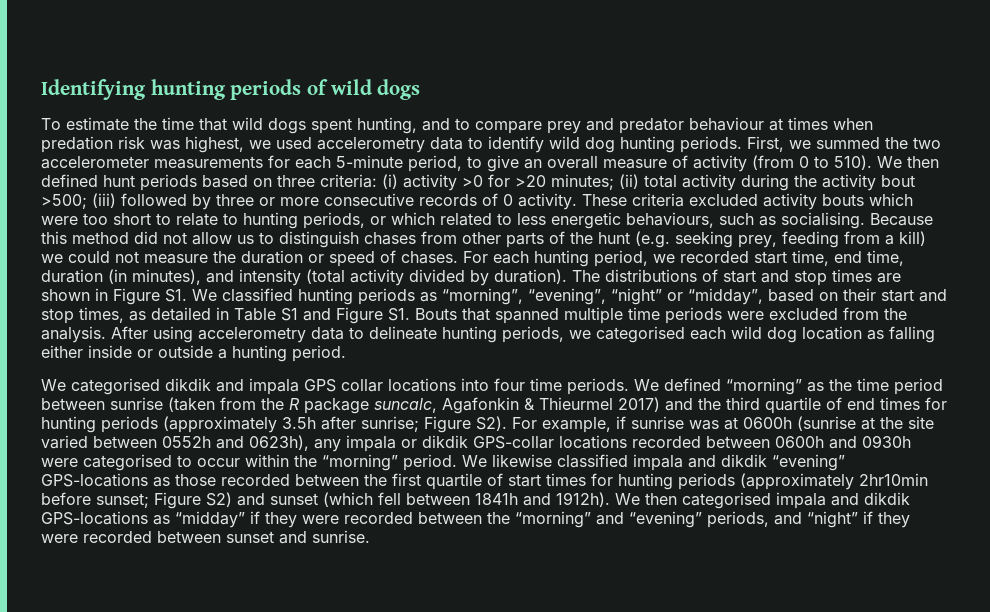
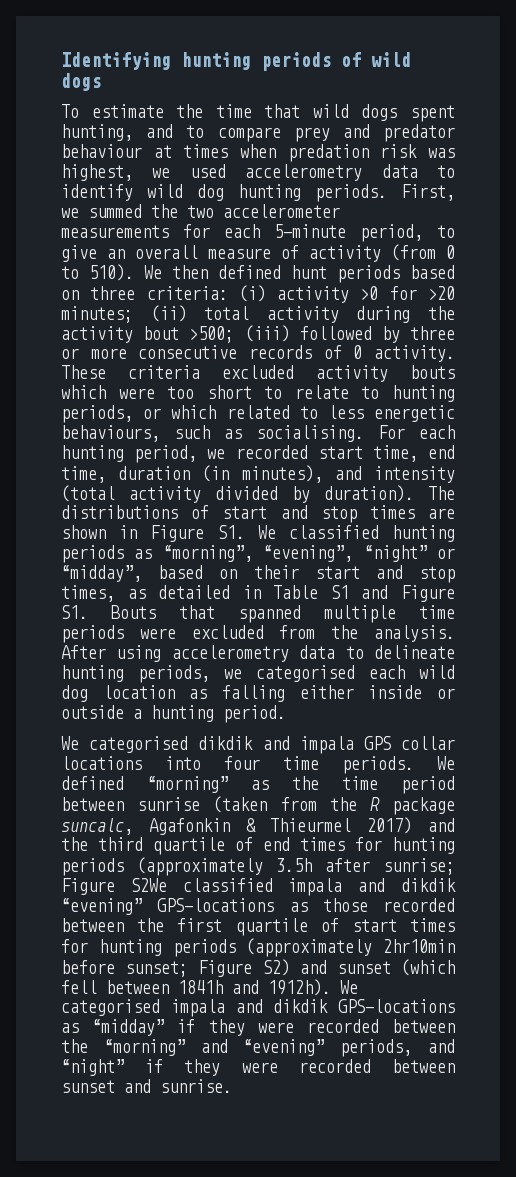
[870,213,933,226] [41,231,926,248] [41,250,458,267] Because this method did not allow us to distinguish chases from other parts of the hunt (e.g. seeking prey, feeding from a kill) we could not measure the duration or speed of chases. -> (364, 433) none
[476,416,934,433] [41,435,911,452] [41,454,552,471] S2). For example, if sunrise was at 0600h (sunrise at the site varied between 0552h and 0623h), any impala or dikdik GPS-collar locations recorded between 0600h and 0930h were categorised to occur within the “morning” period. We likewise -> [130,878,167,892] S2We
[645,493,677,505] then -> (358, 987) none

